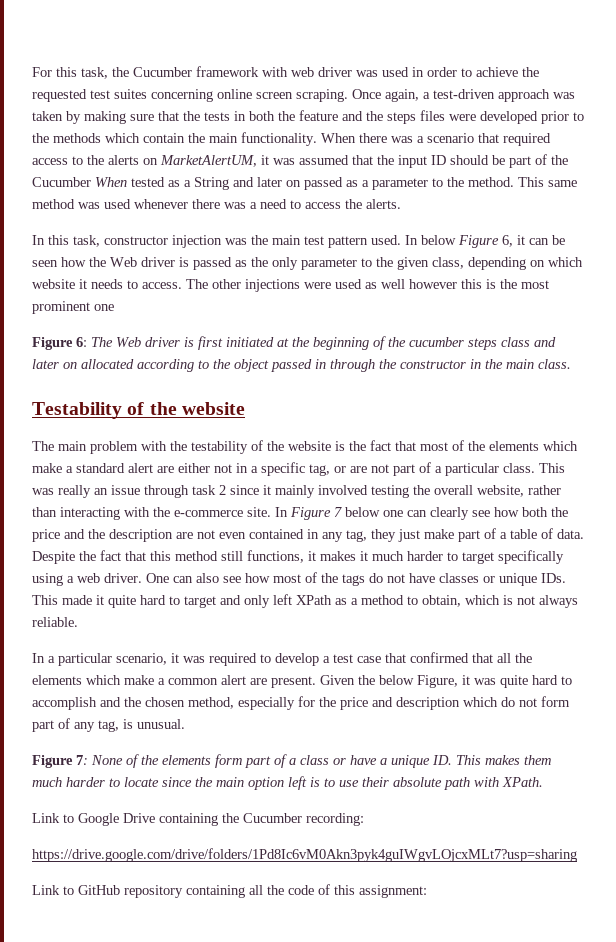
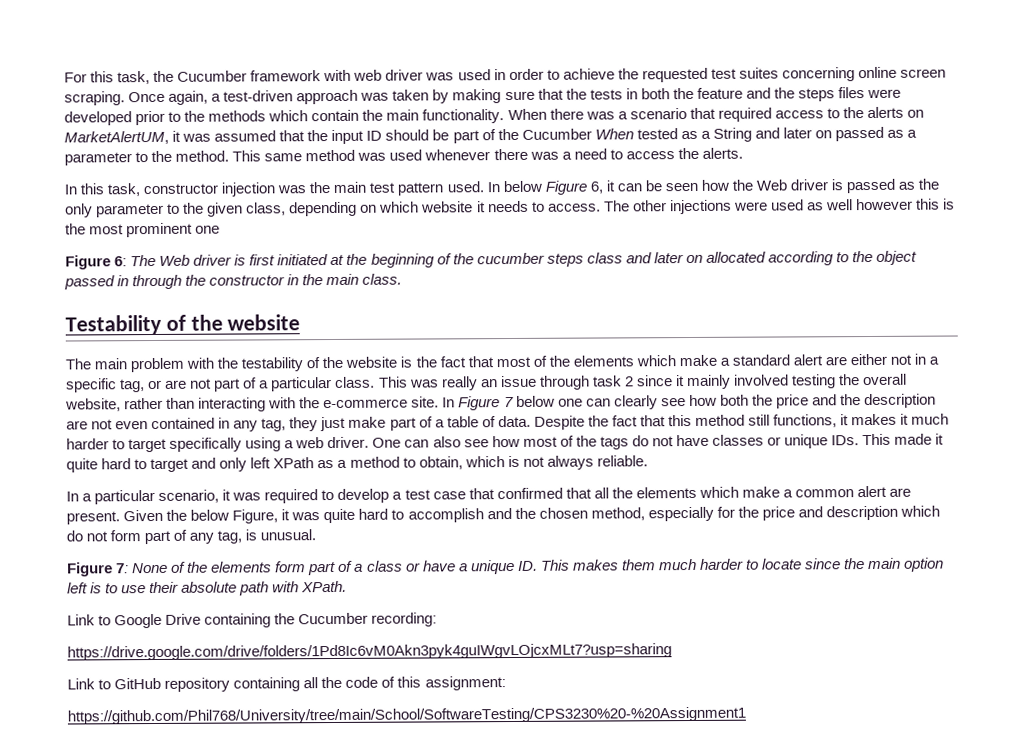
(427, 891) none -> [67,706,746,725] // https://github.com/Phil768/University/tree/main/School/SoftwareTesting/CPS3230%20-%20Assignment1

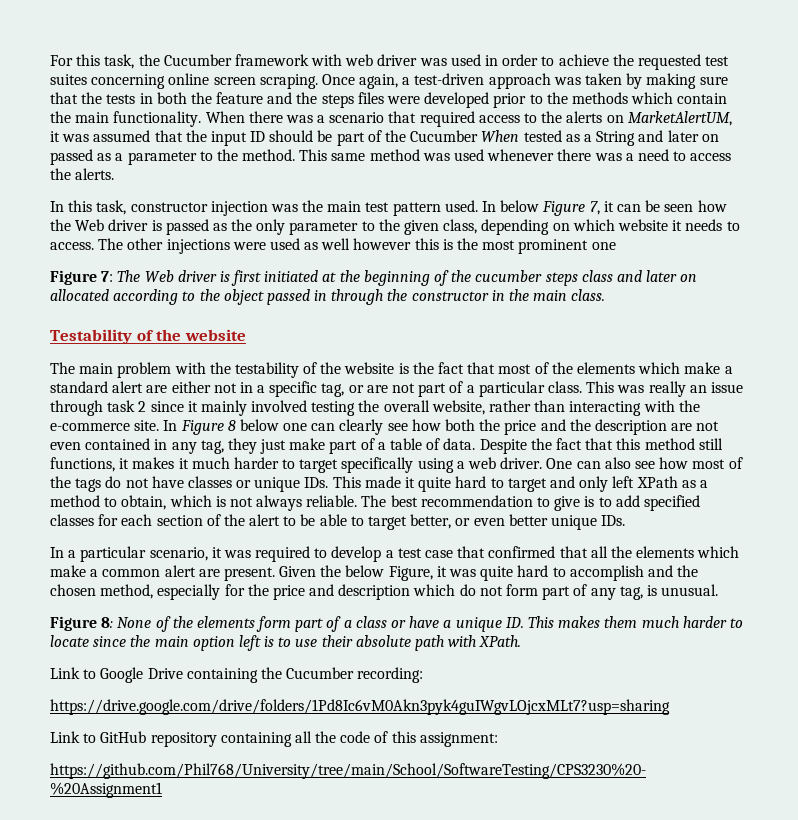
[589,181,603,194] 6, -> [589,201,600,215] 7,
[114,256,128,267] 6: -> [101,271,114,282] 7:
[503,396,514,408] 7 -> [227,420,236,431] 8
(648, 461) none -> [361,495,700,511] [50,514,626,530] The best recommendation to give is to add specified classes for each section of the alert to be able to target better, or even better unique IDs.
[116,563,130,574] 7: -> [101,617,114,628] 8:

